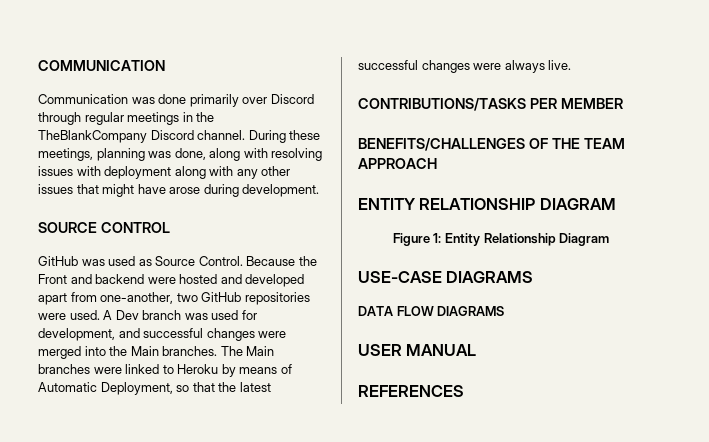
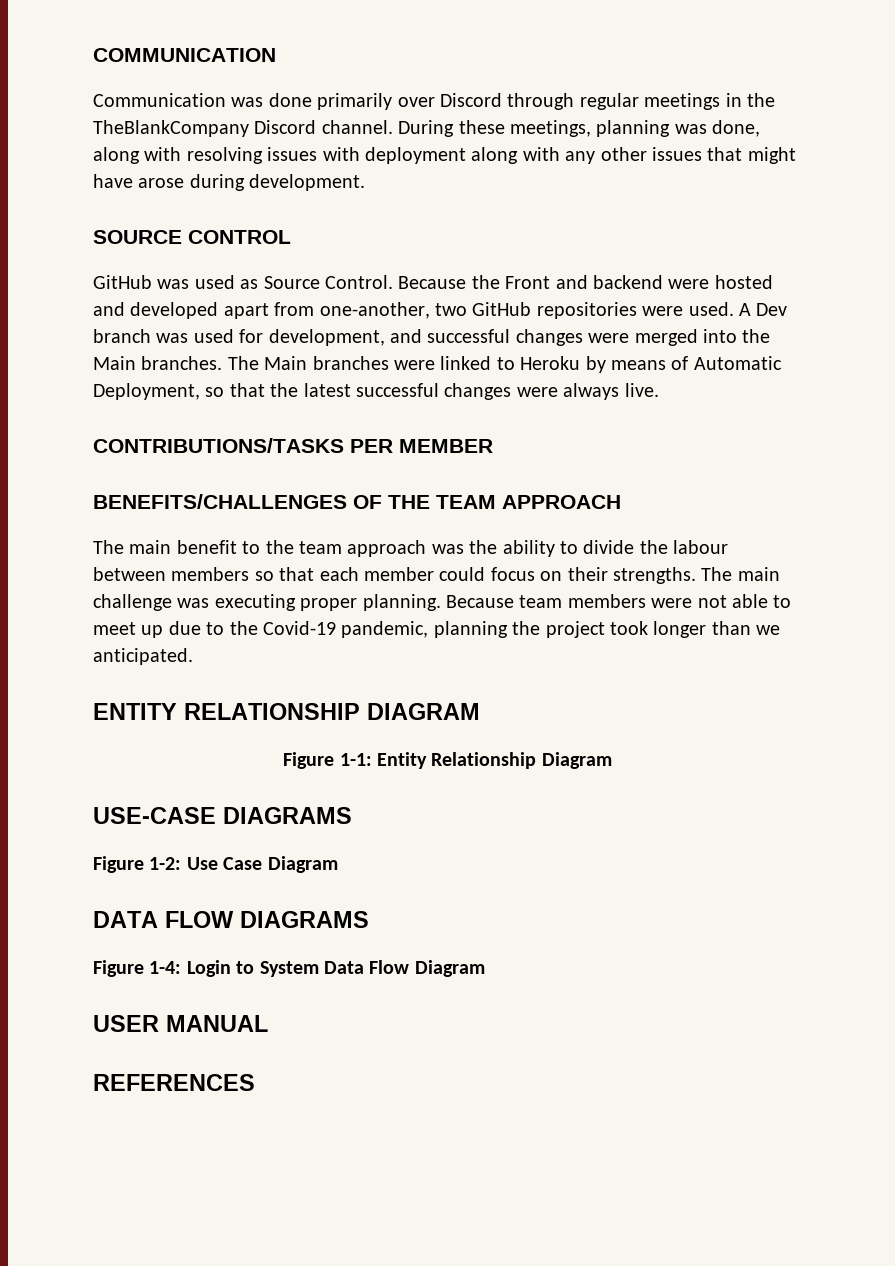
(437, 163) none -> [93,540,729,557] [93,567,780,584] [93,594,792,611] [93,621,781,638] [93,648,193,665] // The main benefit to the team approach was the ability to divide the labour between members so that each member could focus on their strengths. The main challenge was executing proper planning. Because team members were not able to meet up due to the Covid-19 pandemic, planning the project took longer than we anticipated.
[433,233,442,243] 1: -> [339,753,372,766] 1-1:
[358,306,505,316] DATA FLOW DIAGRAMS -> [93,856,338,873] [93,911,369,928] [93,960,485,977] Figure 1-2: Use Case Diagram // DATA FLOW DIAGRAMS // Figure 1-4: Login to System Data Flow Diagram

